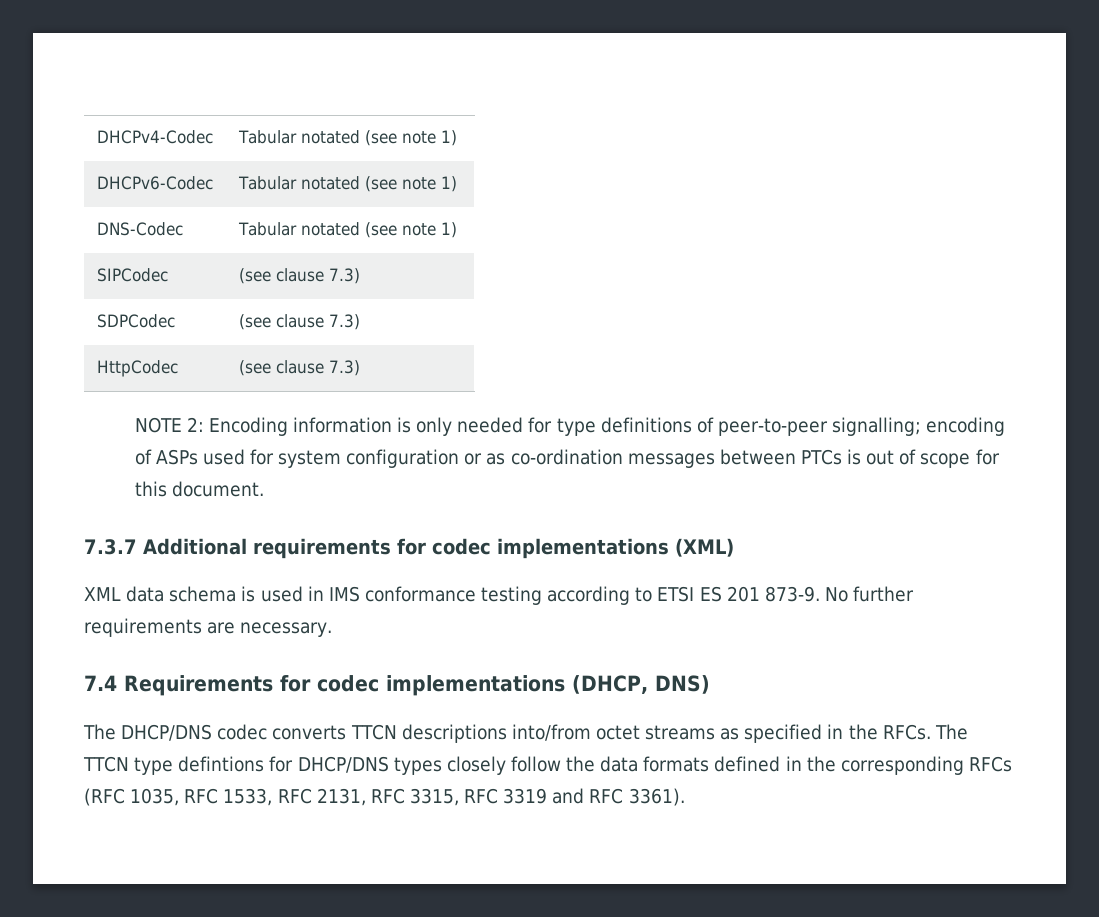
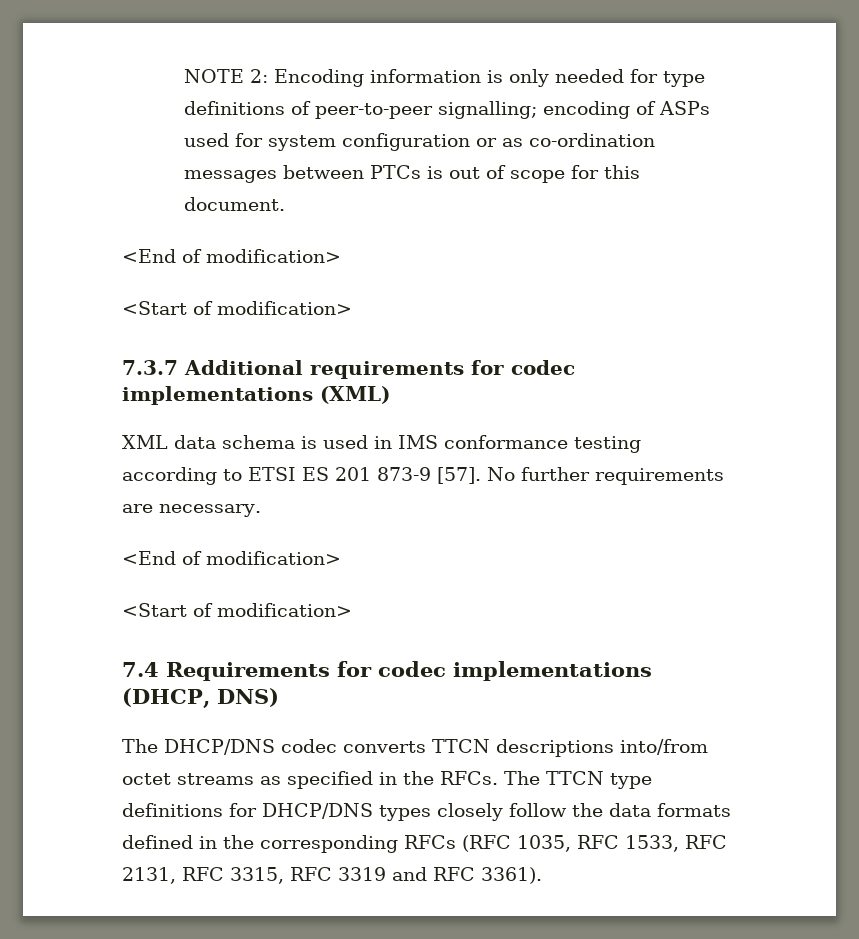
[96,130,213,144] [237,130,457,146] [96,176,213,190] [237,176,457,192] [96,222,183,236] [237,222,457,238] [96,268,168,282] [238,268,360,284] [96,314,175,328] [238,314,360,330] [96,360,178,377] [238,360,360,376] DHCPv4-Codec | Tabular notated (see note 1) // DHCPv6-Codec | Tabular notated (see note 1) // DNS-Codec | Tabular notated (see note 1) // SIPCodec | (see clause 7.3) // SDPCodec | (see clause 7.3) // HttpCodec | (see clause 7.3) // -> (183, 76) none
(264, 489) none -> [122,249,341,263] [122,301,352,315] // <End of modification> // <Start of modification>
[764,586,820,602] 873-9. -> [377,467,481,484] 873-9 [57].
(333, 629) none -> [122,551,341,565] [122,603,352,617] // <End of modification> // <Start of modification>
[178,756,265,772] defintions -> [122,803,223,817] definitions

